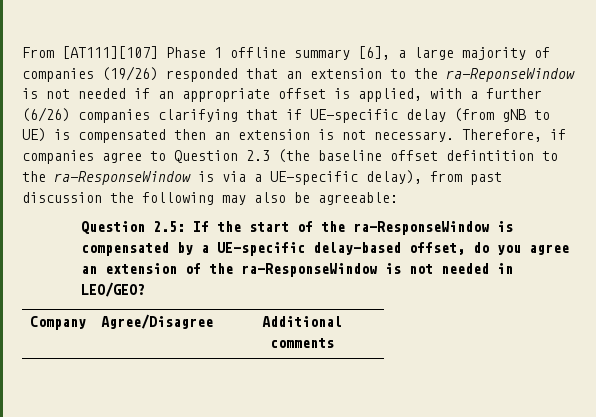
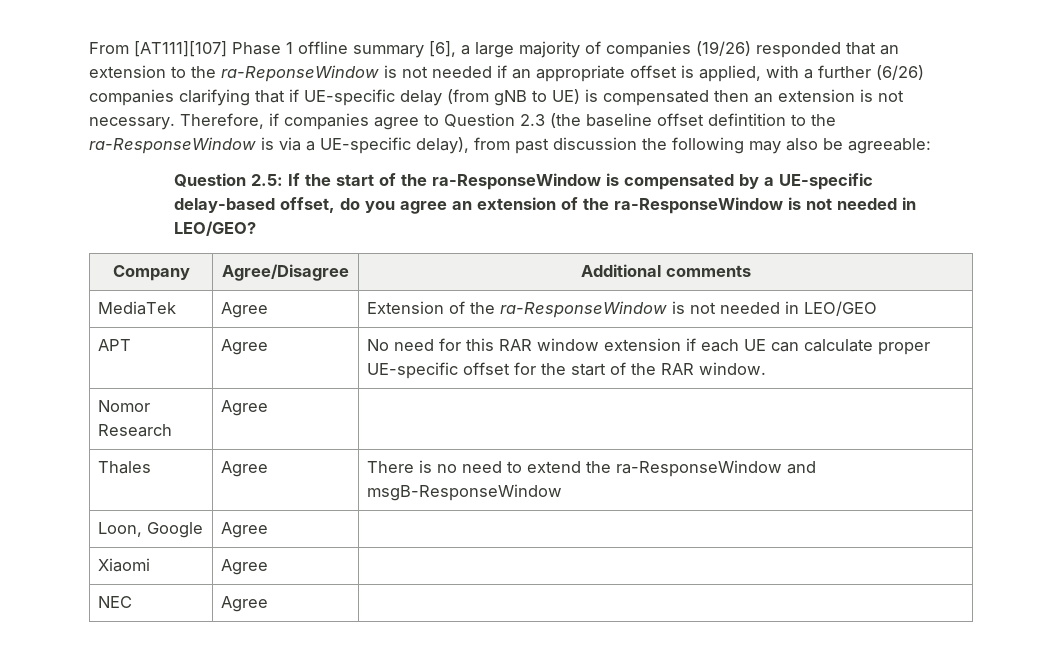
(334, 343) none -> [97,301,176,315] [220,302,268,318] [366,301,877,318] [97,339,131,351] [220,339,268,355] [366,338,930,355] [366,362,766,379] [97,400,150,412] [97,424,172,437] [220,400,268,416] [97,461,151,474] [220,461,268,477] [366,460,816,477] [366,484,562,501] [97,522,203,538] [220,522,268,538] [97,558,150,572] [220,559,268,575] [97,596,132,608] [220,596,268,612] // MediaTek | Agree | Extension of the ra-ResponseWindow is not needed in LEO/GEO // APT | Agree | No need for this RAR window extension if each UE can calculate proper UE-specific offset for the start of the RAR window. // Nomor Research | Agree | // Thales | Agree | There is no need to extend the ra-ResponseWindow and msgB-ResponseWindow // Loon, Google | Agree | // Xiaomi | Agree | // NEC | Agree |

